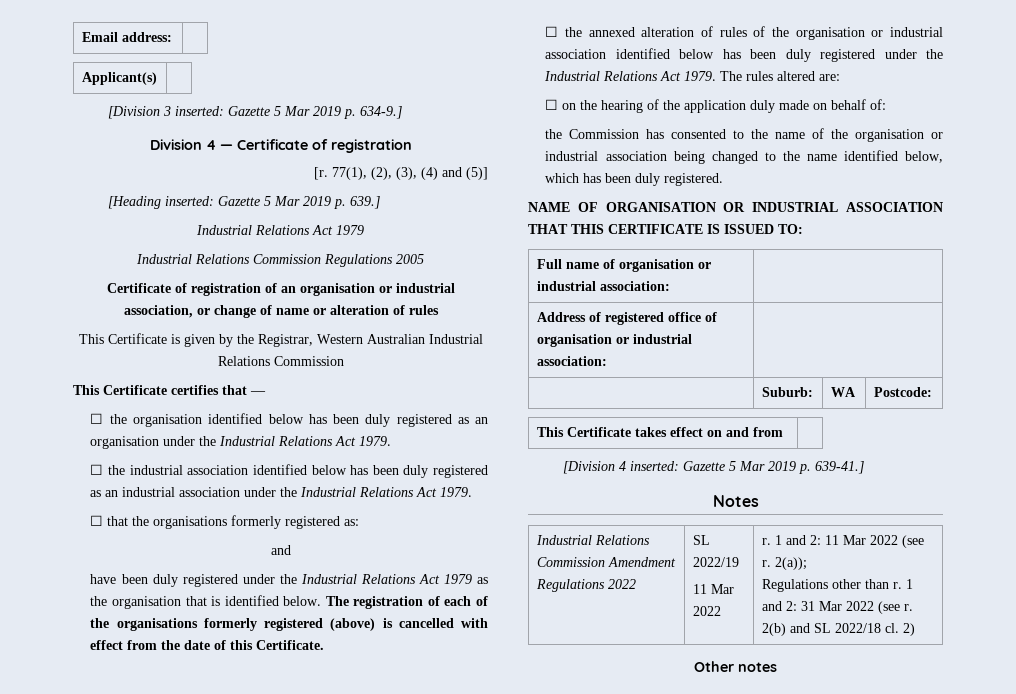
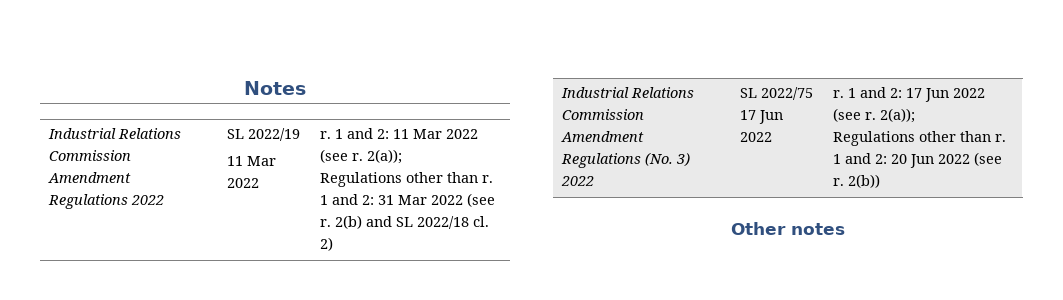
[81,32,172,42] [81,72,157,85] [107,106,402,119] [149,139,412,153] [314,167,488,180] [107,196,380,209] [196,225,364,235] [136,254,424,267] [106,283,455,296] [123,305,439,318] [78,333,483,347] [217,356,344,366] [73,385,266,395] [90,413,488,427] [90,436,392,449] [90,464,488,478] [90,487,473,497] [90,515,360,529] [270,545,291,555] [90,574,489,587] [90,595,489,609] [90,618,488,631] [90,640,325,650] [545,26,943,40] [545,48,943,62] [544,71,841,81] [545,99,887,113] [545,128,943,142] [545,150,943,164] [545,173,724,186] [528,202,943,212] [528,224,803,234] [536,259,711,272] [536,281,670,291] [536,312,717,325] [536,334,692,347] [536,356,607,366] [761,387,813,397] [830,387,856,397] [873,387,932,397] [536,427,783,437] [562,461,864,474] Email address: | // Applicant(s) | // [Division 3 inserted: Gazette 5 Mar 2019 p. 634-9.] // Division 4 — Certificate of registration // [r. 77(1), (2), (3), (4) and (5)] // [Heading inserted: Gazette 5 Mar 2019 p. 639.] // Industrial Relations Act 1979 // Industrial Relations Commission Regulations 2005 // Certificate of registration of an organisation or industrial association, or change of name or alteration of rules // This Certificate is given by the Registrar, Western Australian Industrial Relations Commission // This Certificate certifies that — // ☐ the organisation identified below has been duly registered as an organisation under the Industrial Relations Act 1979. // ☐ the industrial association identified below has been duly registered as an industrial association under the Industrial Relations Act 1979. // ☐ that the organisations formerly registered as: // and // have been duly registered under the Industrial Relations Act 1979 as the organisation that is identified below. The registration of each of the organisations formerly registered (above) is cancelled with effect from the date of this Certificate. // ☐ the annexed alteration of rules of the organisation or industrial association identified below has been duly registered under the Industrial Relations Act 1979. The rules altered are: // ☐ on the hearing of the application duly made on behalf of: // the Commission has consented to the name of the organisation or industrial association being changed to the name identified below, which has been duly registered. // NAME OF ORGANISATION OR INDUSTRIAL ASSOCIATION THAT THIS CERTIFICATE IS ISSUED TO: // Full name of organisation or industrial association: | // Address of registered office of organisation or industrial association: | // | Suburb: | WA | Postcode: // This Certificate takes effect on and from | // [Division 4 inserted: Gazette 5 Mar 2019 p. 639-41.] // -> (244, 88) none
(915, 629) none -> [561,87,695,98] [562,109,645,120] [561,131,645,142] [561,152,691,168] [561,176,595,186] [740,87,814,100] [740,110,784,124] [740,132,773,142] [833,87,986,102] [833,108,916,123] [833,131,1007,146] [833,152,1003,168] [833,174,881,188] // Industrial Relations Commission Amendment Regulations (No. 3) 2022 | SL 2022/75 17 Jun 2022 | r. 1 and 2: 17 Jun 2022 (see r. 2(a)); // Regulations other than r. 1 and 2: 20 Jun 2022 (see r. 2(b))

